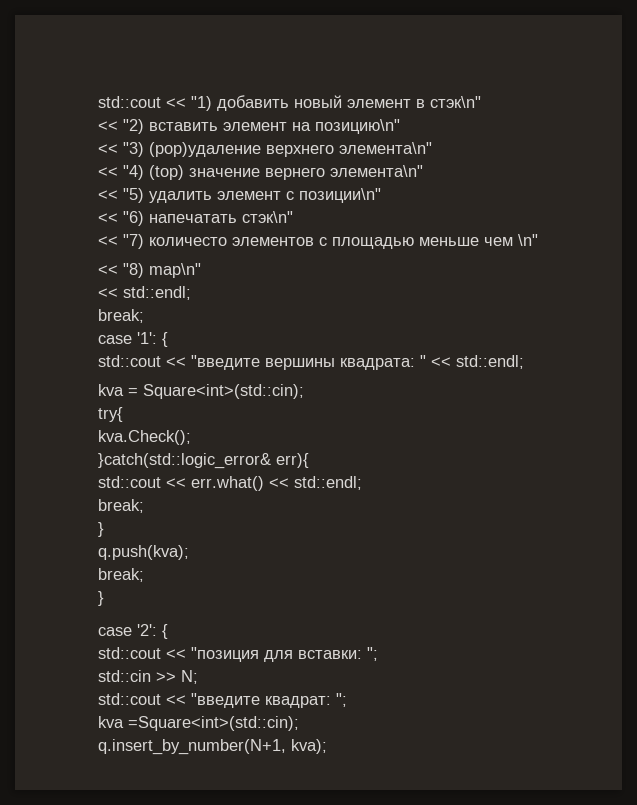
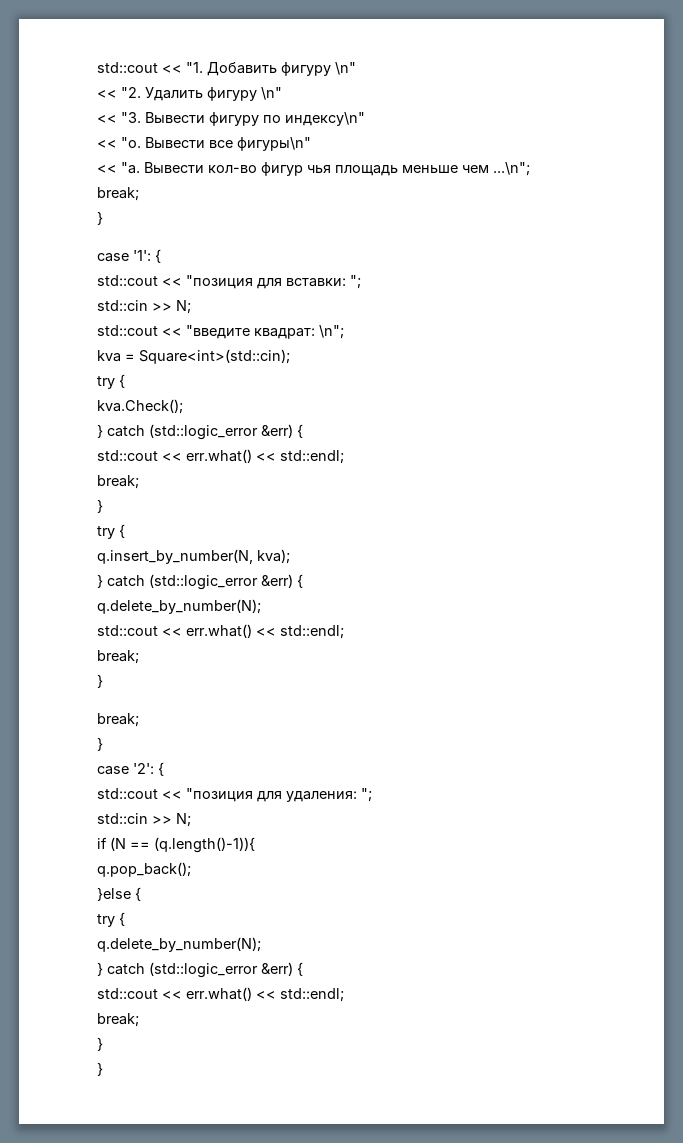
[98,95,481,111] [98,119,400,134] [98,142,432,157] [98,165,423,180] [98,188,381,203] [98,211,293,226] [98,234,538,249] [98,263,201,278] [98,286,191,300] [98,309,144,323] [98,332,168,347] [98,355,524,370] [98,384,304,399] [98,407,123,422] [98,430,191,445] [98,453,309,469] [98,476,362,491] [98,499,144,513] [98,522,104,537] [98,545,189,560] [98,568,144,582] [98,591,104,606] [98,624,157,636] std::cout << "1) добавить новый элемент в стэк\n" // << "2) вставить элемент на позицию\n" // << "3) (pop)удаление верхнего элемента\n" // << "4) (top) значение вернего элемента\n" // << "5) удалить элемент с позиции\n" // << "6) напечатать стэк\n" // << "7) количесто элементов с площадью меньше чем \n" // << "8) map\n" // << std::endl; // break; // case '1': { // std::cout << "введите вершины квадрата: " << std::endl; // kva = Square<int>(std::cin); // try{ // kva.Check(); // }catch(std::logic_error& err){ // std::cout << err.what() << std::endl; // break; // } // q.push(kva); // break; // } // case '2': -> [97,62,356,76] [97,87,282,101] [97,112,365,126] [97,137,311,151] [97,162,530,176] [97,187,139,201] [97,211,103,225] [97,250,151,262] std::cout << "1. Добавить фигуру \n" // << "2. Удалить фигуру \n" // << "3. Вывести фигуру по индексу\n" // << "o. Вывести все фигуры\n" // << "a. Вывести кол-во фигур чья площадь меньше чем ...\n"; // break; // } // case '1':
[336,693,347,707] [98,716,299,731] [98,739,327,755] "; // kva =Square<int>(std::cin); // q.insert_by_number(N+1, kva); -> [319,325,344,339] [97,349,290,364] [97,374,125,389] [97,399,183,414] [97,424,303,440] [97,449,344,464] [97,475,139,489] [97,499,103,513] [97,524,125,539] [97,549,290,564] [97,574,303,590] [97,599,261,614] [97,624,344,639] [97,650,139,664] [97,674,103,688] [97,713,139,727] [97,737,103,751] [97,762,164,776] [97,788,372,802] [97,813,191,827] [97,837,255,853] [97,862,191,877] [97,887,141,901] [97,912,125,927] [97,937,261,952] [97,962,303,978] [97,987,344,1002] [97,1013,139,1027] [97,1037,103,1051] [97,1062,103,1076] \n"; // kva = Square<int>(std::cin); // try { // kva.Check(); // } catch (std::logic_error &err) { // std::cout << err.what() << std::endl; // break; // } // try { // q.insert_by_number(N, kva); // } catch (std::logic_error &err) { // q.delete_by_number(N); // std::cout << err.what() << std::endl; // break; // } // break; // } // case '2': { // std::cout << "позиция для удаления: "; // std::cin >> N; // if (N == (q.length()-1)){ // q.pop_back(); // }else { // try { // q.delete_by_number(N); // } catch (std::logic_error &err) { // std::cout << err.what() << std::endl; // break; // } // }

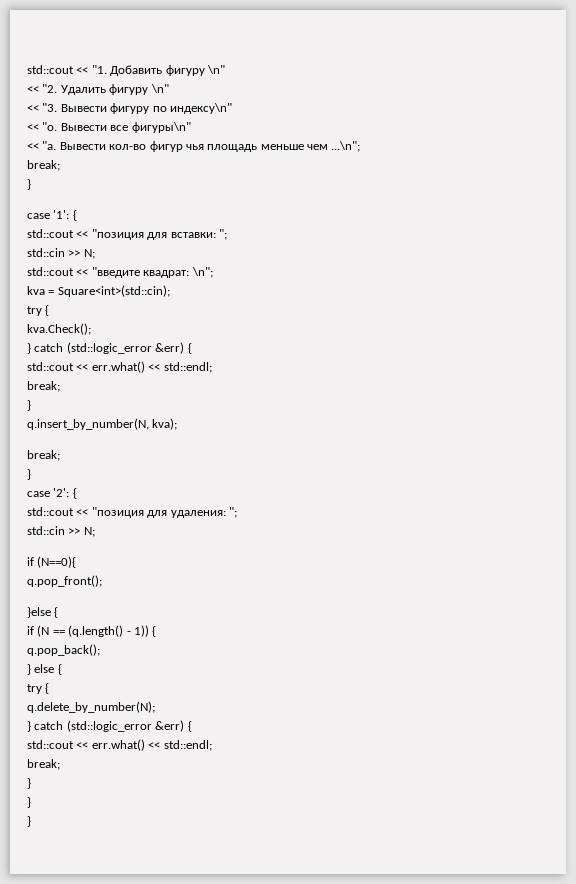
[97,524,125,539] // try { -> (31, 405) none
[97,574,303,590] [97,599,261,614] [97,624,344,639] [97,650,139,664] [97,674,103,688] // } catch (std::logic_error &err) { // q.delete_by_number(N); // std::cout << err.what() << std::endl; // break; // } -> (178, 424) none
(191, 820) none -> [27,556,77,568] [27,575,102,587] [27,607,59,618] // if (N==0){ // q.pop_front(); // }else {
[154,837,255,853] (q.length()-1)){ -> [68,625,157,637] (q.length() - 1)) {
[97,887,131,901] }else -> [27,664,55,675] } else
(103, 1069) none -> [27,816,31,827] // }

